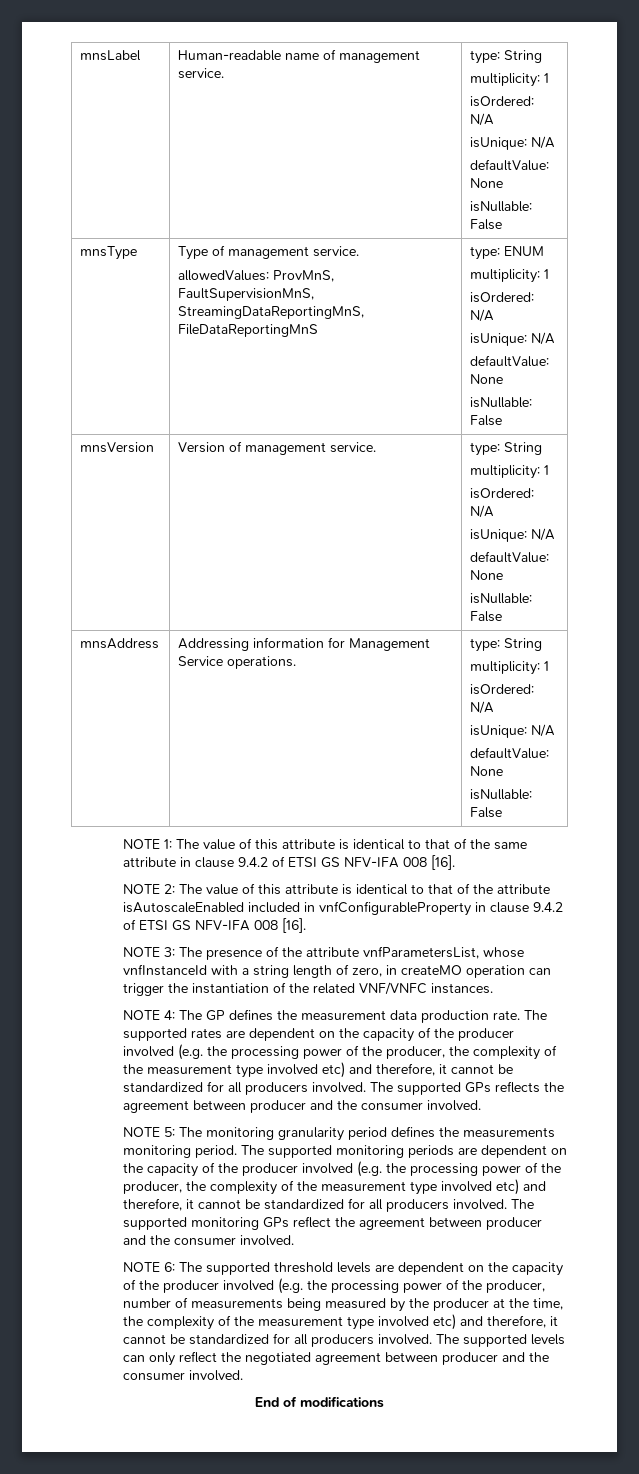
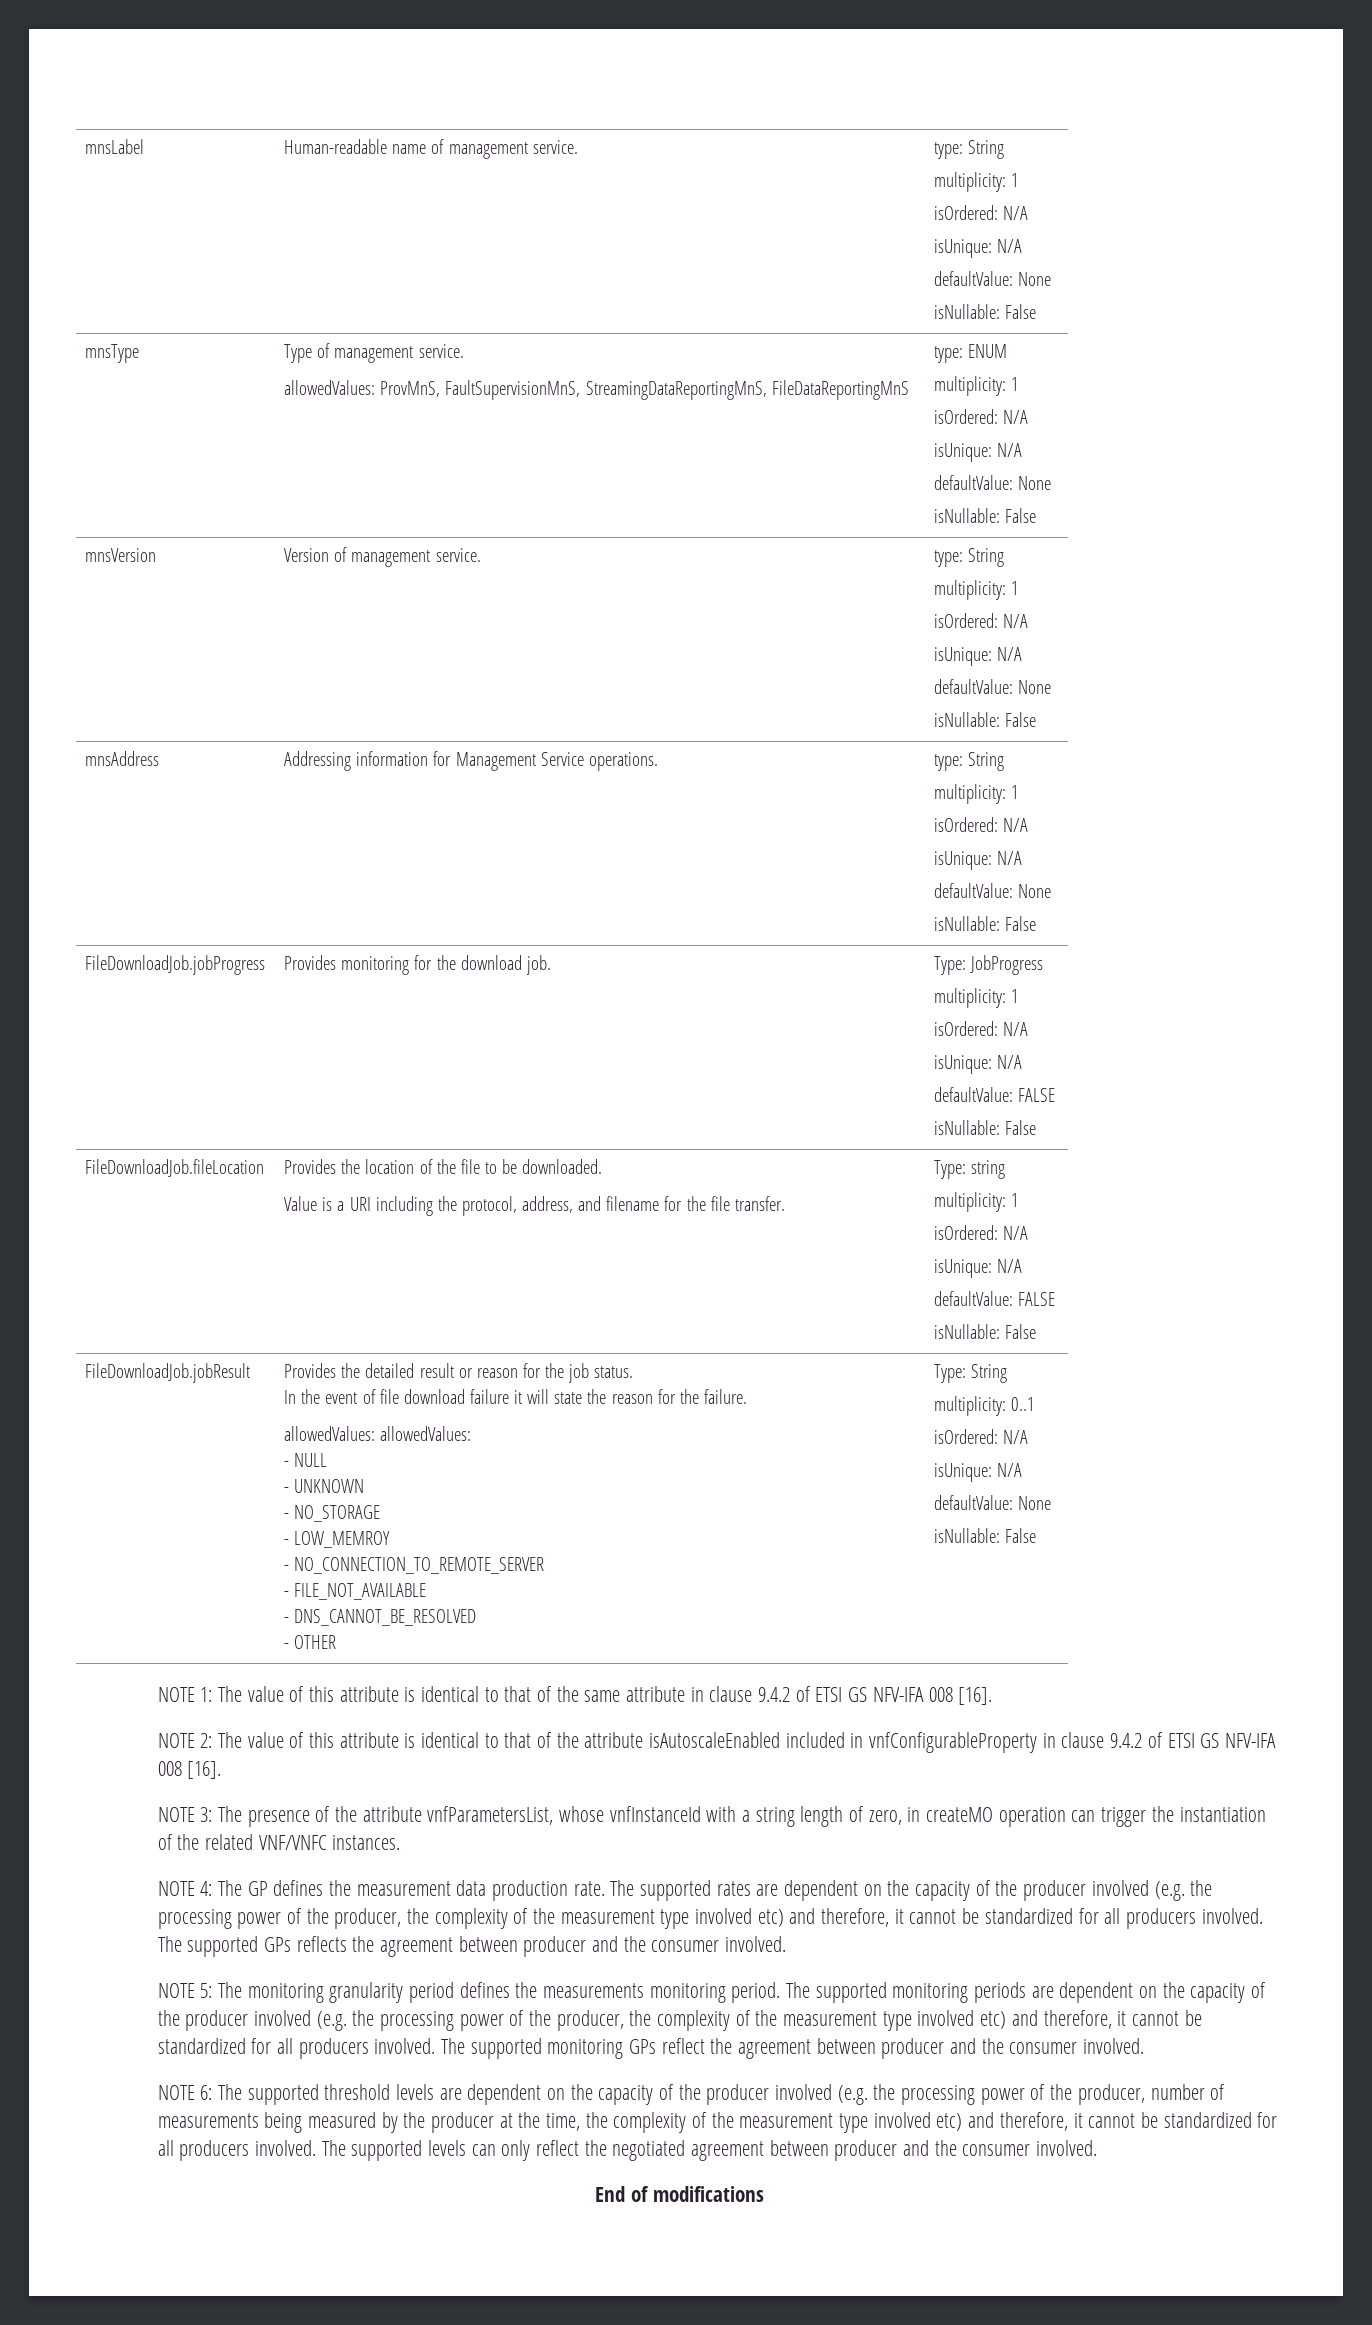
(503, 812) none -> [85,955,266,975] [284,955,551,975] [934,955,1044,975] [934,988,1020,1008] [934,1021,1029,1036] [934,1055,1023,1074] [934,1087,1056,1102] [934,1120,1037,1135] [85,1159,265,1177] [284,1159,603,1174] [284,1196,785,1216] [934,1160,1006,1179] [934,1192,1020,1212] [934,1225,1029,1240] [934,1259,1023,1278] [934,1291,1056,1306] [934,1324,1037,1339] [85,1363,251,1383] [284,1363,634,1383] [284,1389,747,1404] [284,1426,472,1441] [284,1453,328,1467] [284,1479,365,1493] [284,1505,381,1522] [284,1531,391,1548] [284,1557,545,1574] [284,1583,427,1600] [284,1609,477,1626] [284,1635,337,1649] [934,1364,1008,1383] [934,1396,1036,1416] [934,1429,1029,1444] [934,1463,1023,1482] [934,1495,1052,1510] [934,1528,1037,1543] // FileDownloadJob.jobProgress | Provides monitoring for the download job. | Type: JobProgress // multiplicity: 1 // isOrdered: N/A // isUnique: N/A // defaultValue: FALSE // isNullable: False // FileDownloadJob.fileLocation | Provides the location of the file to be downloaded. // Value is a URI including the protocol, address, and filename for the file transfer. | Type: string // multiplicity: 1 // isOrdered: N/A // isUnique: N/A // defaultValue: FALSE // isNullable: False // FileDownloadJob.jobResult | Provides the detailed result or reason for the job status. // In the event of file download failure it will state the reason for the failure. // allowedValues: allowedValues: // - NULL // - UNKNOWN // - NO_STORAGE // - LOW_MEMROY // - NO_CONNECTION_TO_REMOTE_SERVER // - FILE_NOT_AVAILABLE // - DNS_CANNOT_BE_RESOLVED // - OTHER | Type: String // multiplicity: 0..1 // isOrdered: N/A // isUnique: N/A // defaultValue: None // isNullable: False

